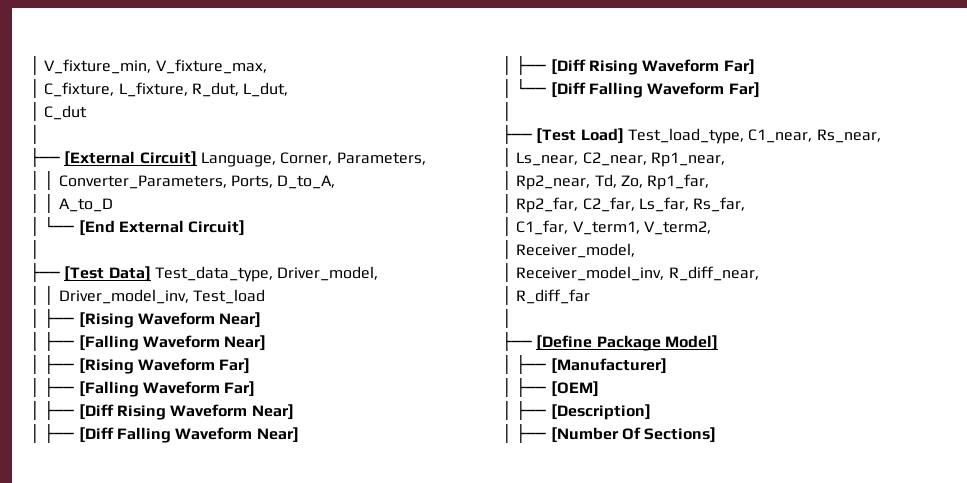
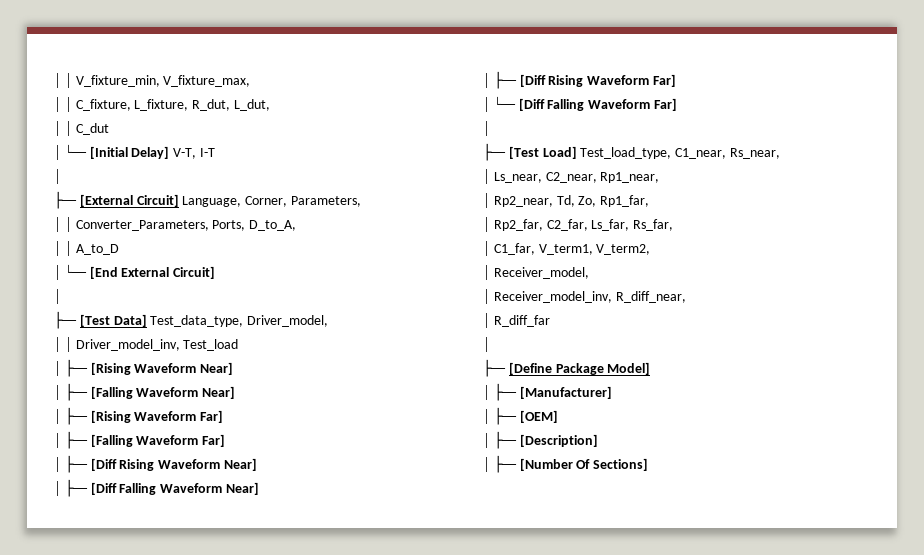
[30,55,40,75] │ -> [54,73,72,88] │ │
(40, 88) none -> [64,97,72,112] │
(40, 111) none -> [64,121,72,136] │
(88, 112) none -> [54,144,215,160] // │ └── [Initial Delay] V-T, I-T

